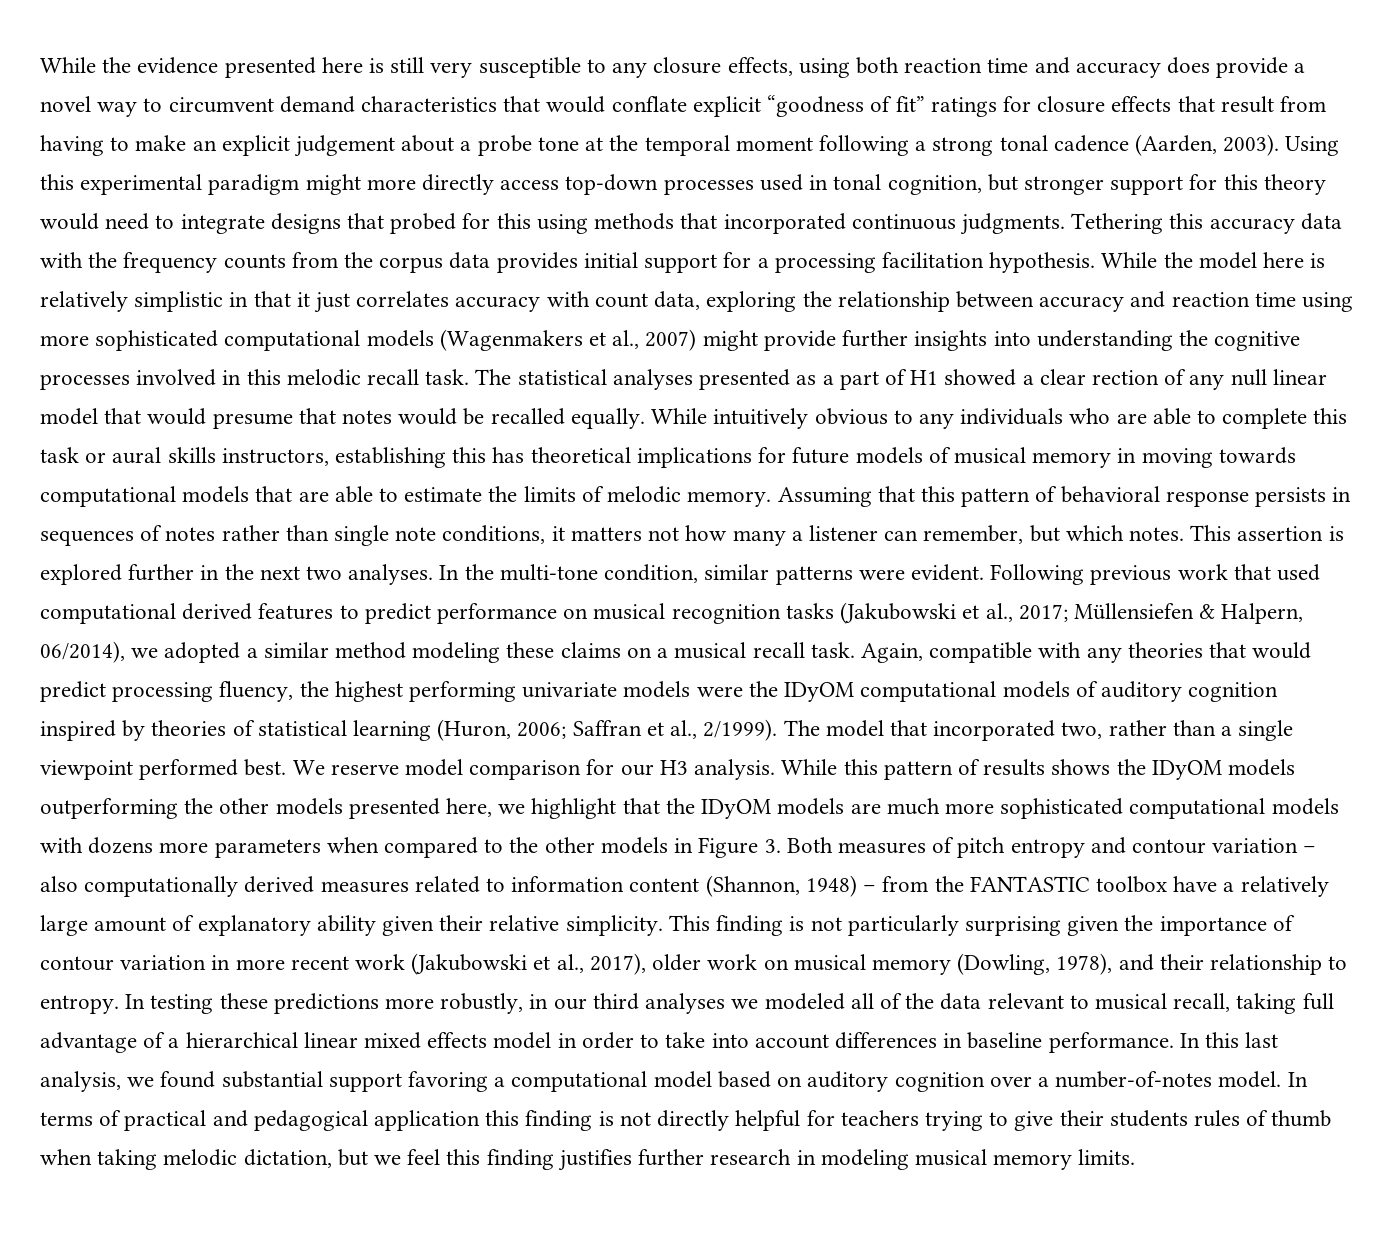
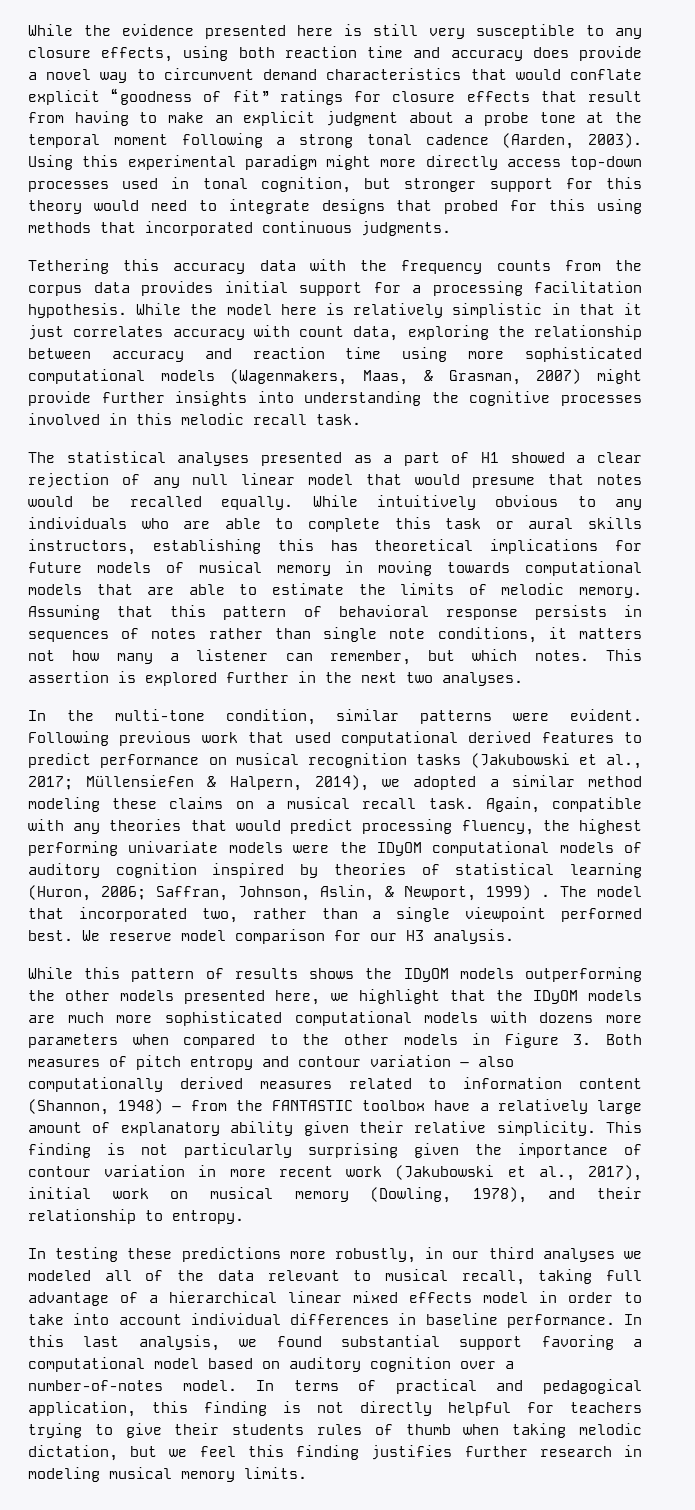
[294,135,396,157] judgement -> [325,111,398,126] judgment
(1065, 224) none -> (451, 228) //
[439,329,640,351] (Wagenmakers et al., -> [230,369,521,385] (Wagenmakers, Maas, & Grasman,
(470, 377) none -> (361, 419) //
[1091,370,1159,385] rection -> [28,473,109,488] rejection
(434, 574) none -> (523, 679) //
[40,641,125,663] 06/2014), -> [314,775,369,791] 2014),
[572,719,778,741] Saffran et al., 2/1999). -> [156,885,550,901] Saffran, Johnson, Aslin, & Newport, 1999) .
(776, 769) none -> (514, 936) //
[652,954,702,971] older -> [28,1187,91,1199] initial
(119, 1004) none -> (244, 1217) //
(829, 1041) none -> [190,1313,281,1325] individual
[374,1110,481,1131] application -> [28,1401,136,1417] application,

